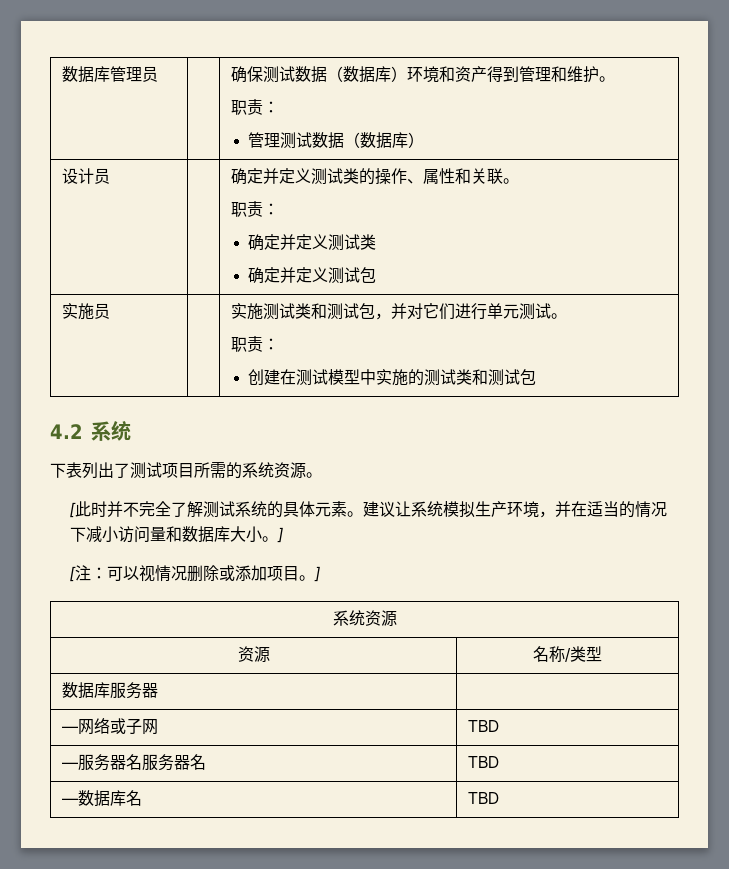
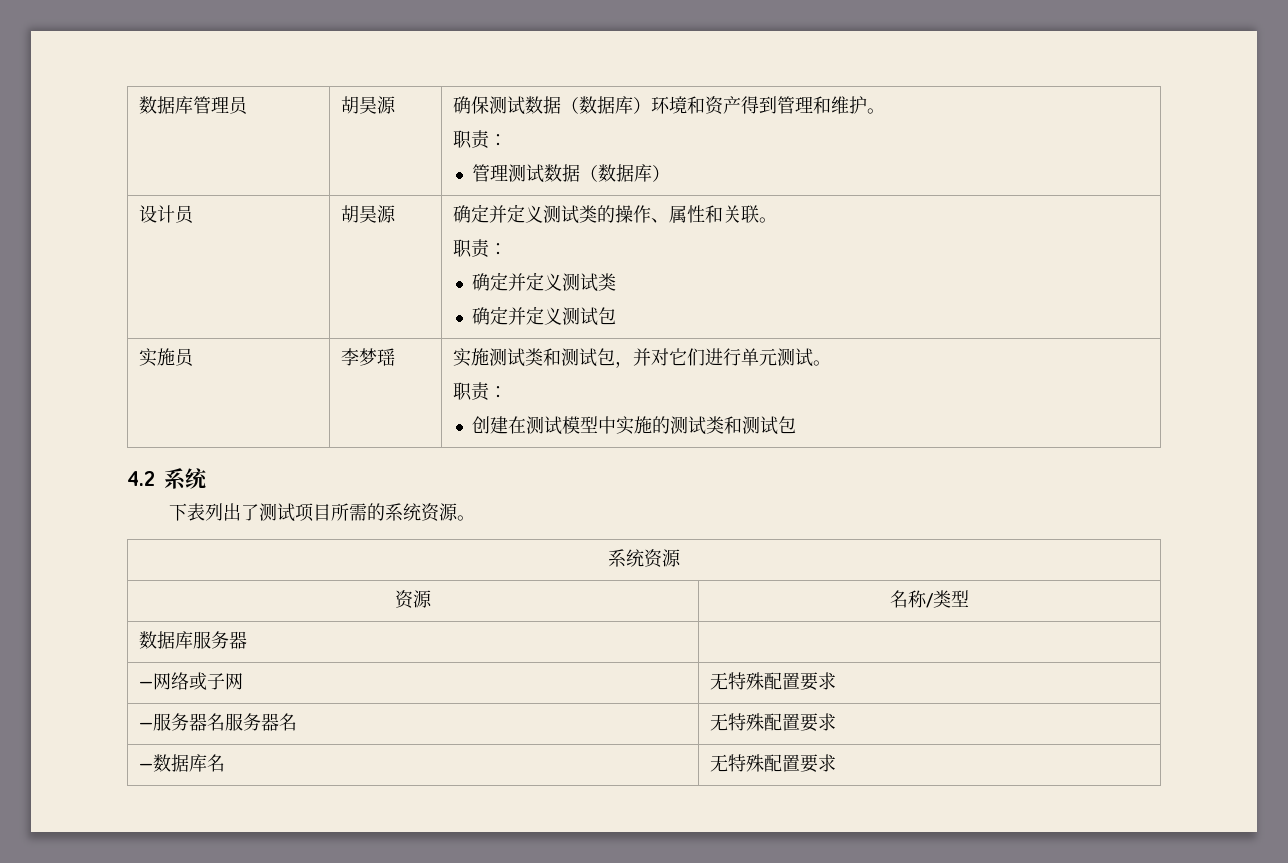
(158, 74) none -> [340,96,396,114] 胡昊源
(110, 176) none -> [340,205,396,223] 胡昊源
(110, 311) none -> [340,348,395,366] 李梦瑶
[69,501,667,518] [69,526,283,543] [69,565,320,582] // [此时并不完全了解测试系统的具体元素。建议让系统模拟生产环境，并在适当的情况下减小访问量和数据库大小。] // [注：可以视情况删除或添加项目。] -> (475, 518) none
[467,720,499,732] TBD -> [709,672,836,691] 无特殊配置要求
[467,756,499,768] TBD -> [709,713,836,732] 无特殊配置要求
[467,792,499,804] TBD -> [709,754,836,773] 无特殊配置要求

